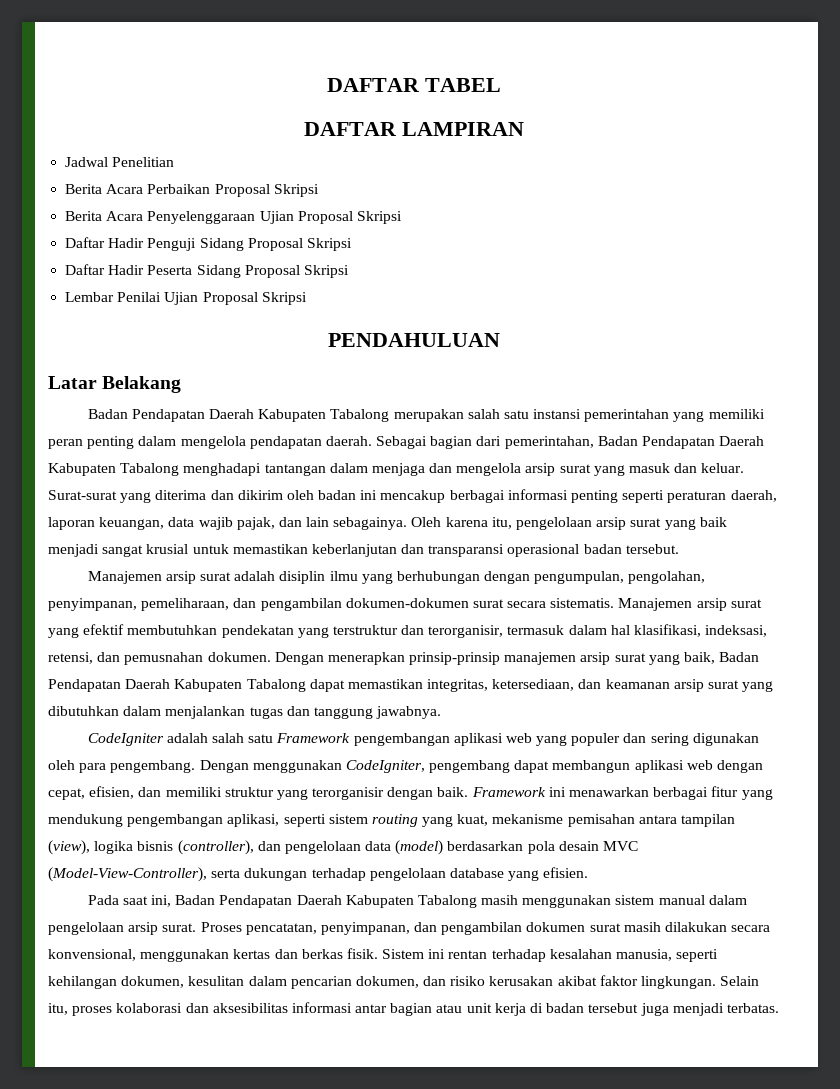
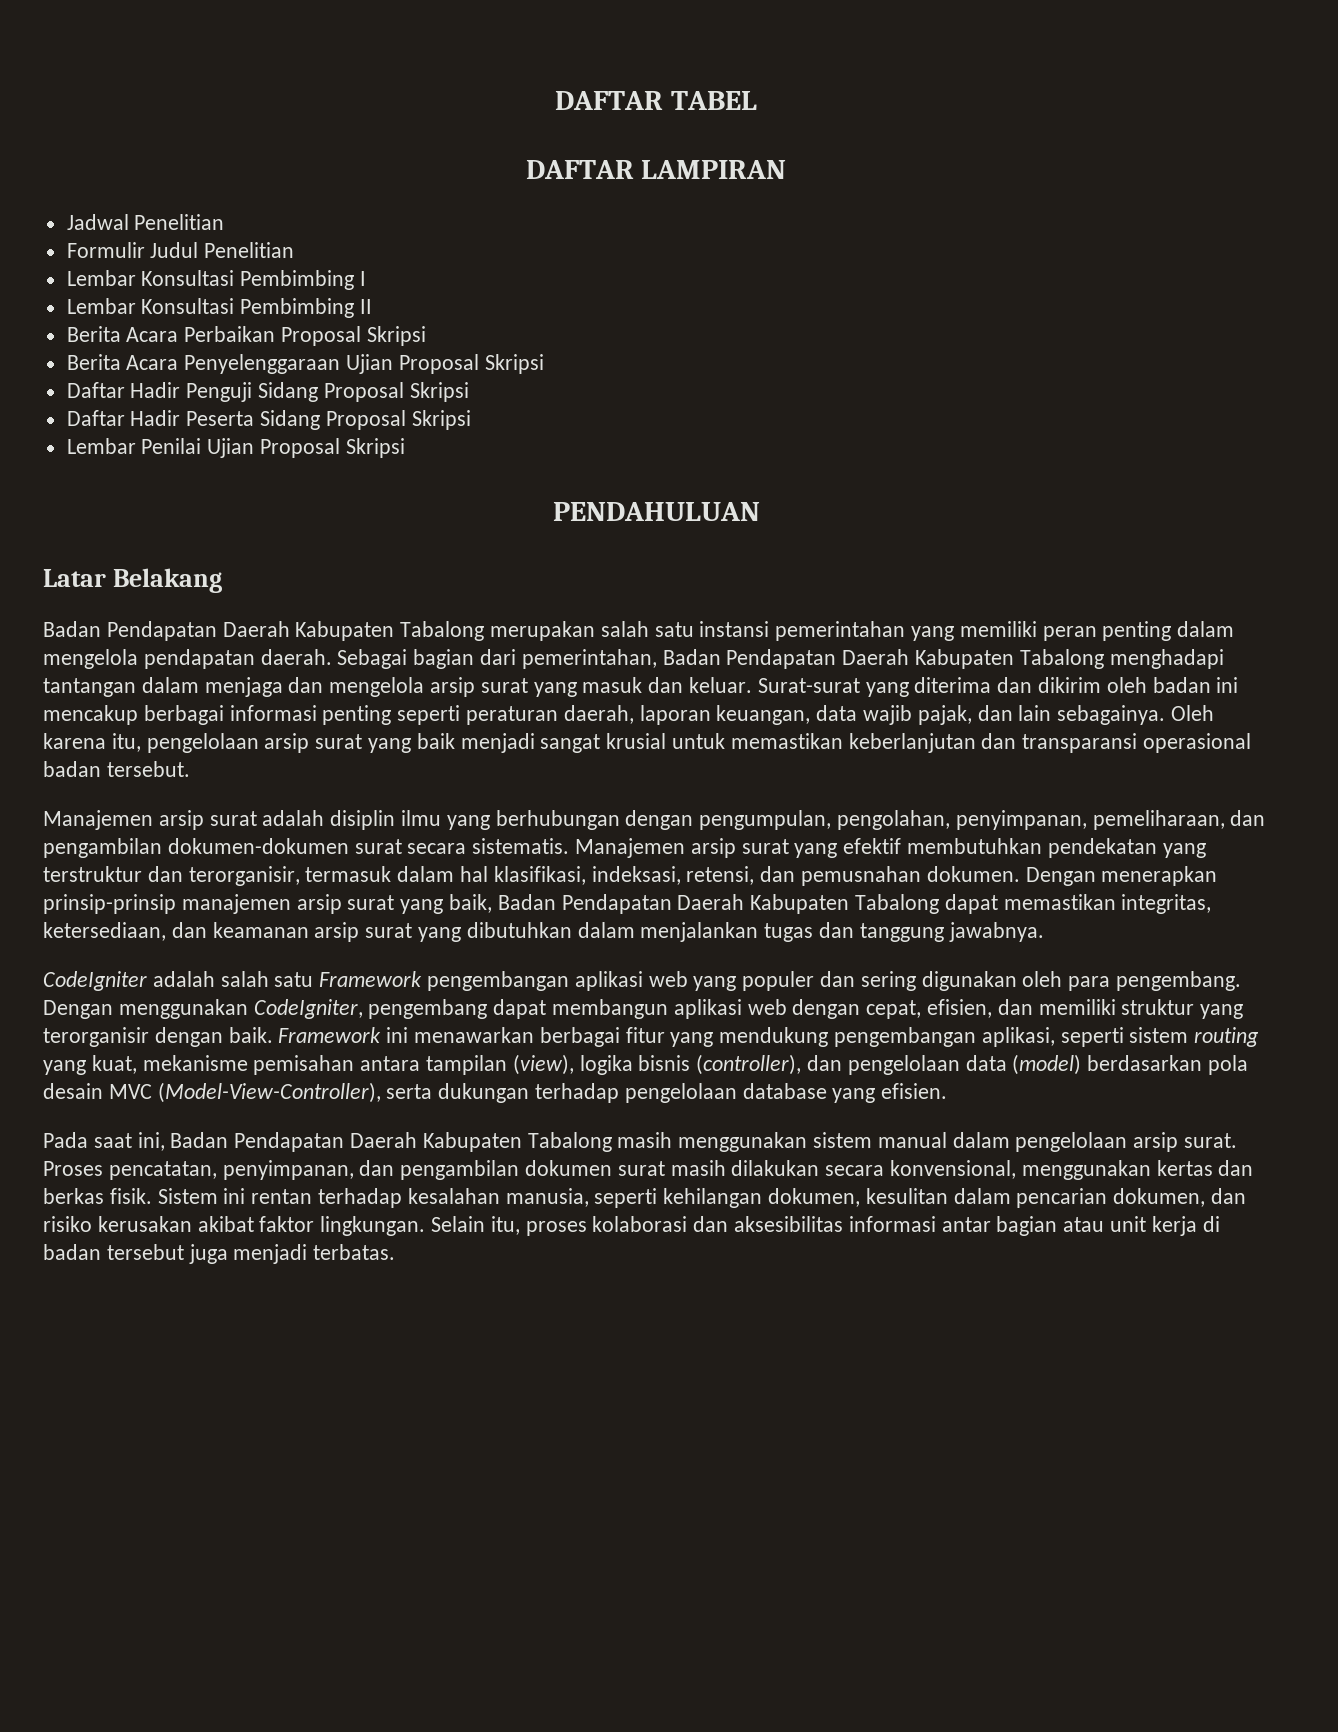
(175, 162) none -> [66,242,295,258] [66,270,367,290] [66,298,373,318] // Formulir Judul Penelitian // Lembar Konsultasi Pembimbing I // Lembar Konsultasi Pembimbing II

